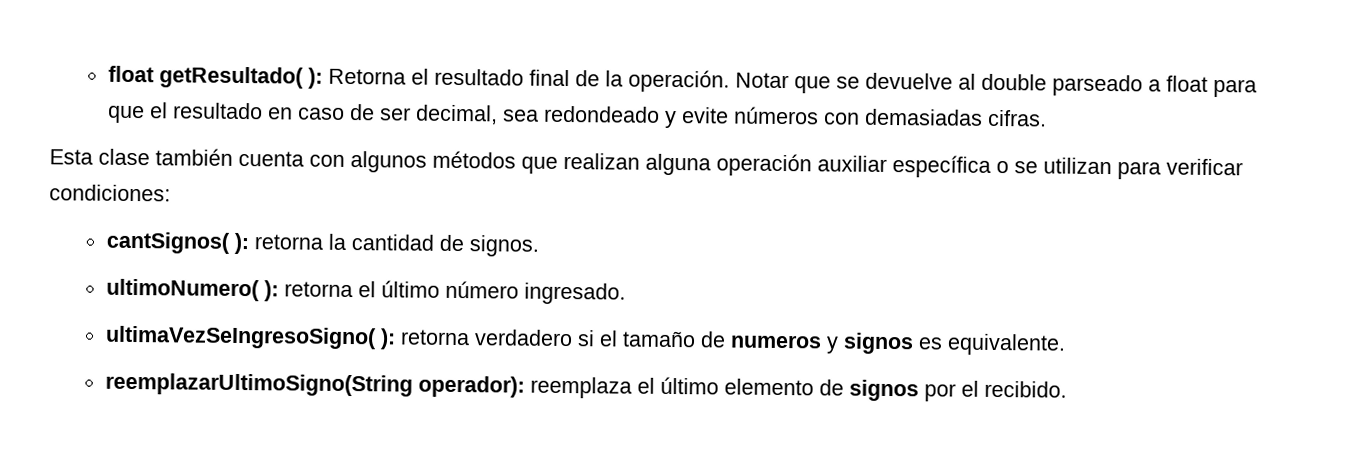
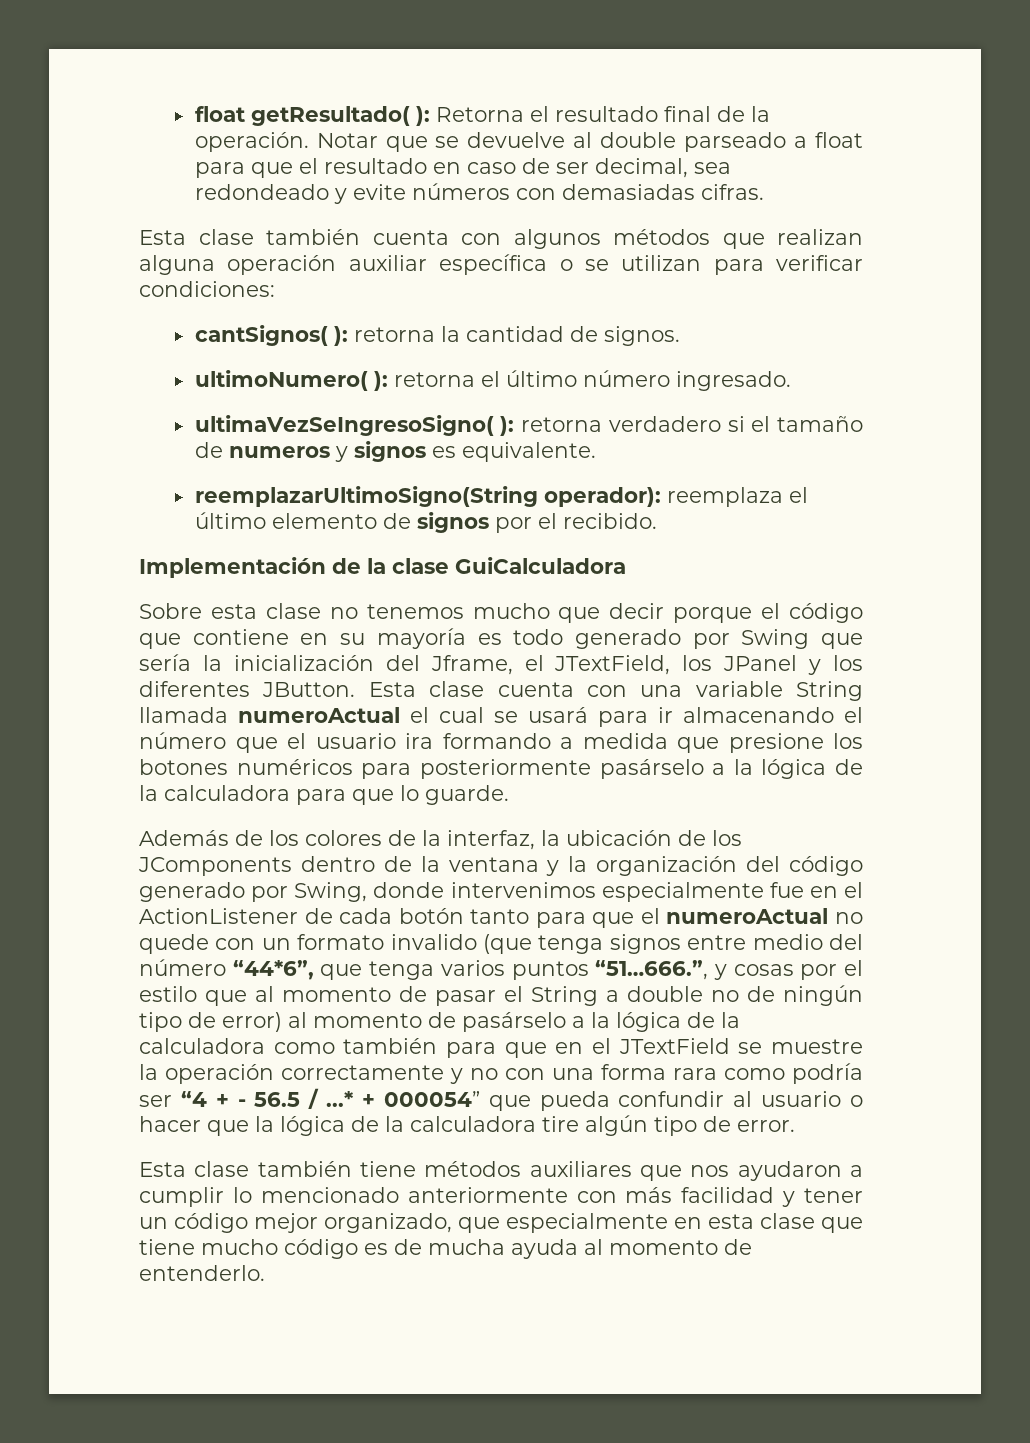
(1067, 389) none -> [139,557,626,578] [139,603,863,623] [139,628,863,649] [139,654,863,675] [139,681,863,701] [139,707,863,727] [139,732,863,753] [139,759,863,779] [139,785,509,805] [139,830,742,850] [138,856,864,876] [139,882,863,902] [139,908,863,928] [139,934,863,954] [139,959,864,980] [139,985,863,1006] [139,1012,740,1032] [139,1038,863,1058] [139,1063,863,1084] [139,1088,863,1111] [139,1115,795,1136] [139,1161,864,1181] [139,1187,863,1207] [139,1213,863,1233] [139,1239,752,1259] [139,1265,265,1281] // Implementación de la clase GuiCalculadora // Sobre esta clase no tenemos mucho que decir porque el código que contiene en su mayoría es todo generado por Swing que sería la inicialización del Jframe, el JTextField, los JPanel y los diferentes JButton. Esta clase cuenta con una variable String llamada numeroActual el cual se usará para ir almacenando el número que el usuario ira formando a medida que presione los botones numéricos para posteriormente pasárselo a la lógica de la calculadora para que lo guarde. // Además de los colores de la interfaz, la ubicación de los JComponents dentro de la ventana y la organización del código generado por Swing, donde intervenimos especialmente fue en el ActionListener de cada botón tanto para que el numeroActual no quede con un formato invalido (que tenga signos entre medio del número “44*6”, que tenga varios puntos “51…666.”, y cosas por el estilo que al momento de pasar el String a double no de ningún tipo de error) al momento de pasárselo a la lógica de la calculadora como también para que en el JTextField se muestre la operación correctamente y no con una forma rara como podría ser “4 + - 56.5 / ...* + 000054” que pueda confundir al usuario o hacer que la lógica de la calculadora tire algún tipo de error. // Esta clase también tiene métodos auxiliares que nos ayudaron a cumplir lo mencionado anteriormente con más facilidad y tener un código mejor organizado, que especialmente en esta clase que tiene mucho código es de mucha ayuda al momento de entenderlo.

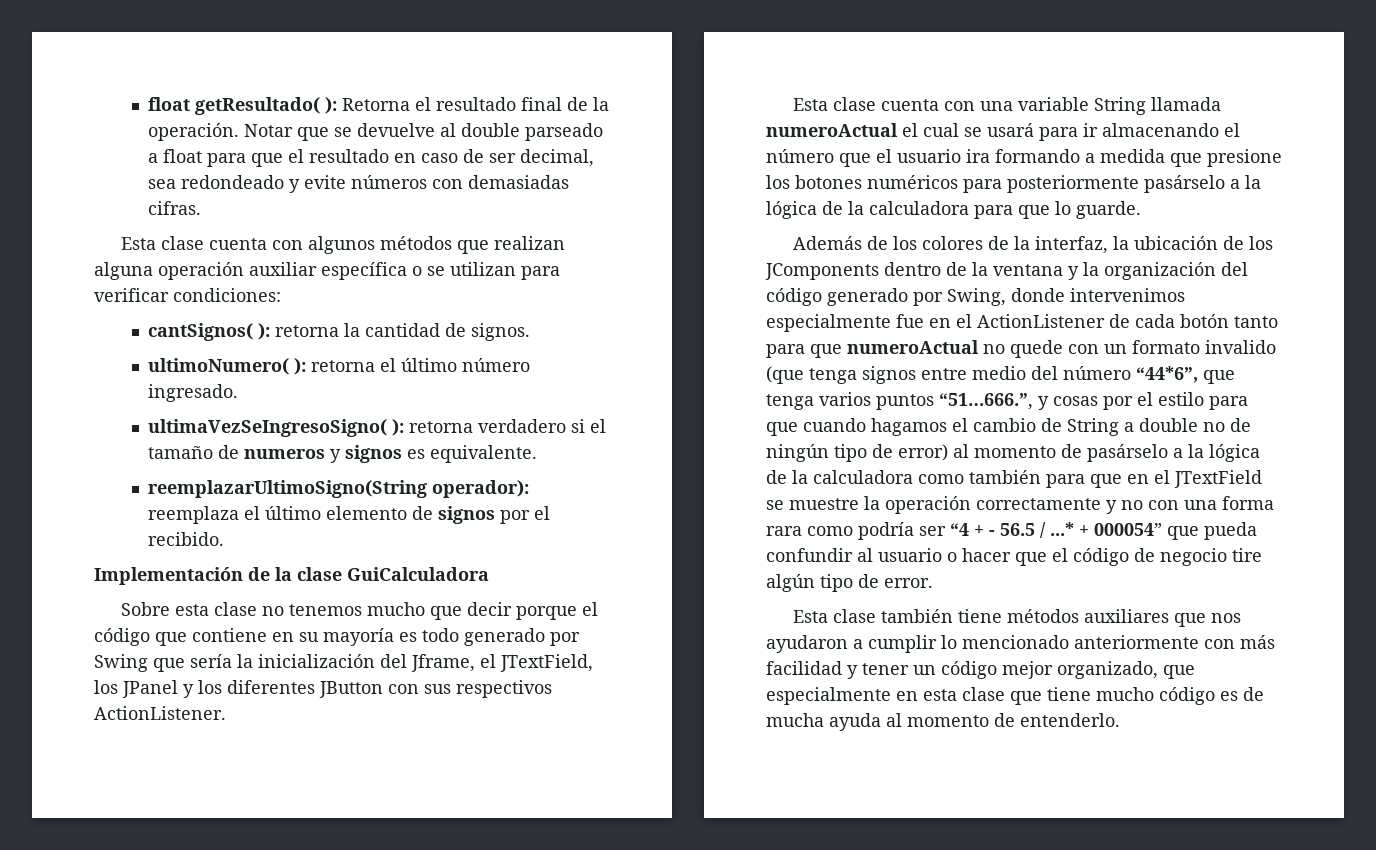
[266,229,360,245] también -> (205, 243) none
[262,682,356,697] JButton. -> [319,680,552,698] [94,706,226,720] JButton con sus respectivos ActionListener. //
[640,908,660,924] el -> (842, 351) none
[205,986,523,1006] que al momento de pasar el -> [1209,396,1248,410] [766,418,1062,436] para que cuando hagamos el cambio de
[255,1116,536,1136] la lógica de la calculadora -> [1052,548,1227,566] el código de negocio

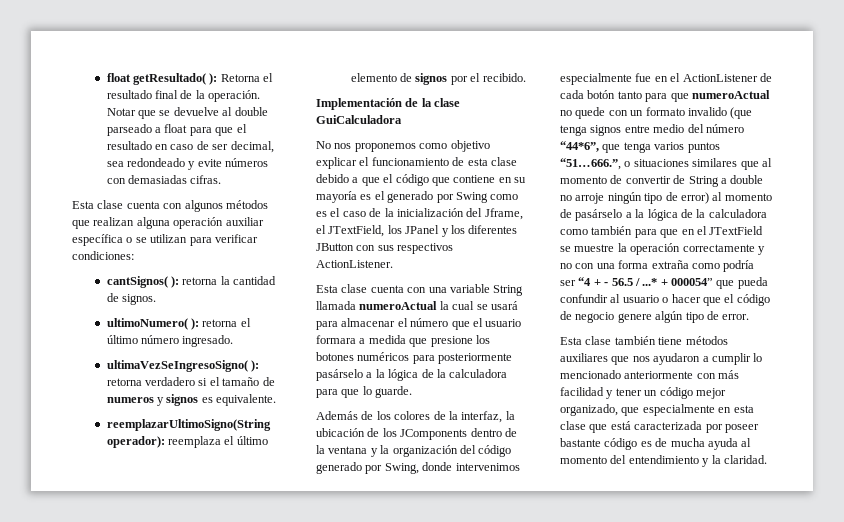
[121,602,578,620] Sobre esta clase no tenemos mucho que decir porque -> [316,140,490,152] [316,157,517,169] [316,174,380,186] No nos proponemos como objetivo explicar el funcionamiento de esta clase debido a que
[422,628,459,642] todo -> [374,191,385,200] el
[153,654,232,672] que sería -> [490,194,519,200] [316,208,382,217] como es el caso de
[902,123,918,137] el -> [439,301,449,310] la
[1083,123,1219,137] ir almacenando -> [341,318,396,327] almacenar
[966,149,1080,163] ira formando -> [316,335,356,344] formara
[1038,392,1248,410] [766,418,1036,436] y cosas por el estilo para que cuando hagamos el cambio -> [624,158,772,170] [560,175,671,184] o situaciones similares que al momento de convertir
[1230,418,1251,432] de -> [575,193,605,204] arroje
[766,526,802,536] rara -> [651,260,689,269] extraña
[1232,548,1262,562] tire -> [617,313,652,323] genere
[1047,687,1154,701] tiene mucho -> [610,421,759,433] [560,438,601,447] está caracterizada por poseer bastante
[994,713,1120,727] de entenderlo. -> [610,455,767,467] del entendimiento y la claridad.

